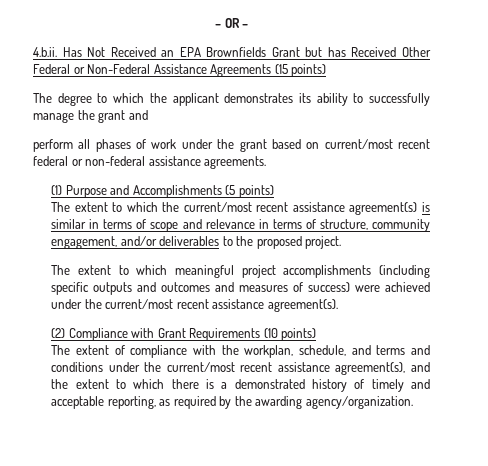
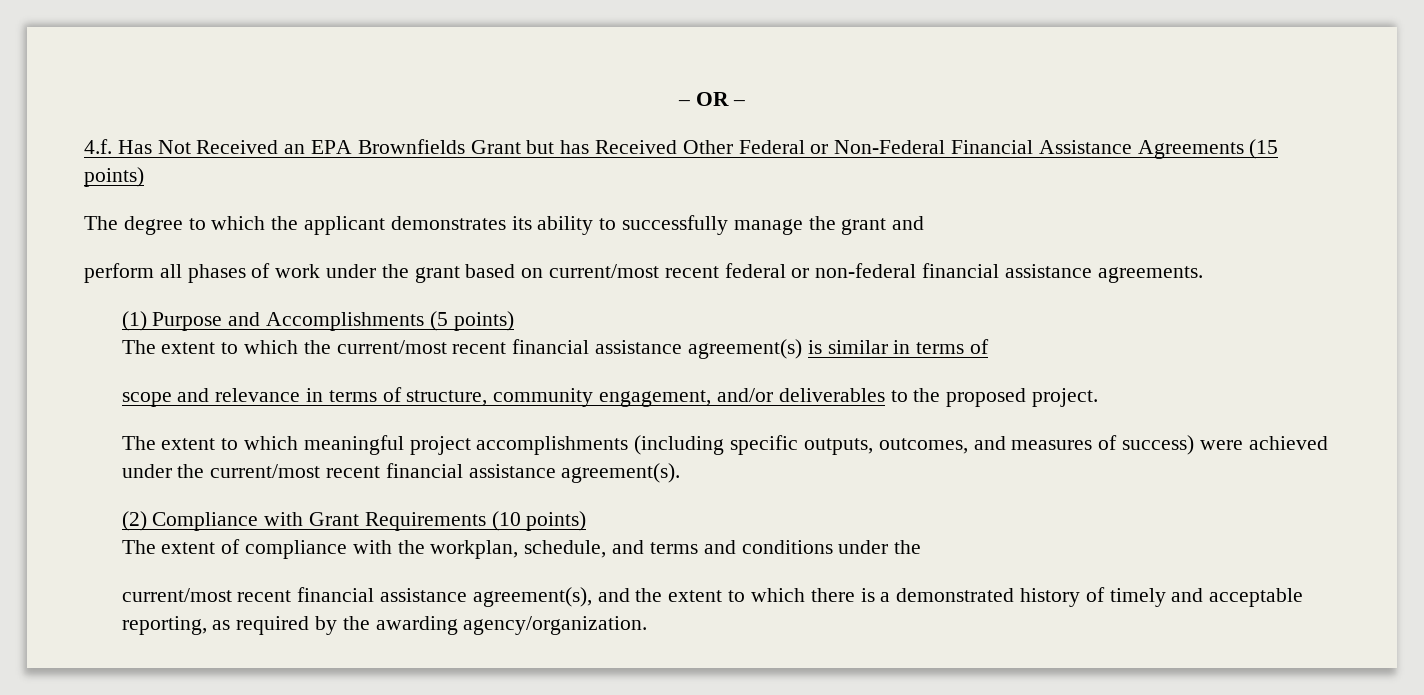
[33,47,57,57] 4.b.ii. -> [84,139,112,154] 4.f.
(151, 69) none -> [951,140,1034,154] Financial
(146, 161) none -> [922,263,1000,278] financial
(289, 207) none -> [512,339,590,354] financial
(147, 224) none -> (989, 346) //
[93,282,211,295] outputs and outcomes -> [803,438,968,455] outputs, outcomes,
(209, 304) none -> [385,463,463,478] financial
[166,362,273,372] current/most recent -> [121,587,375,602] // current/most recent financial

